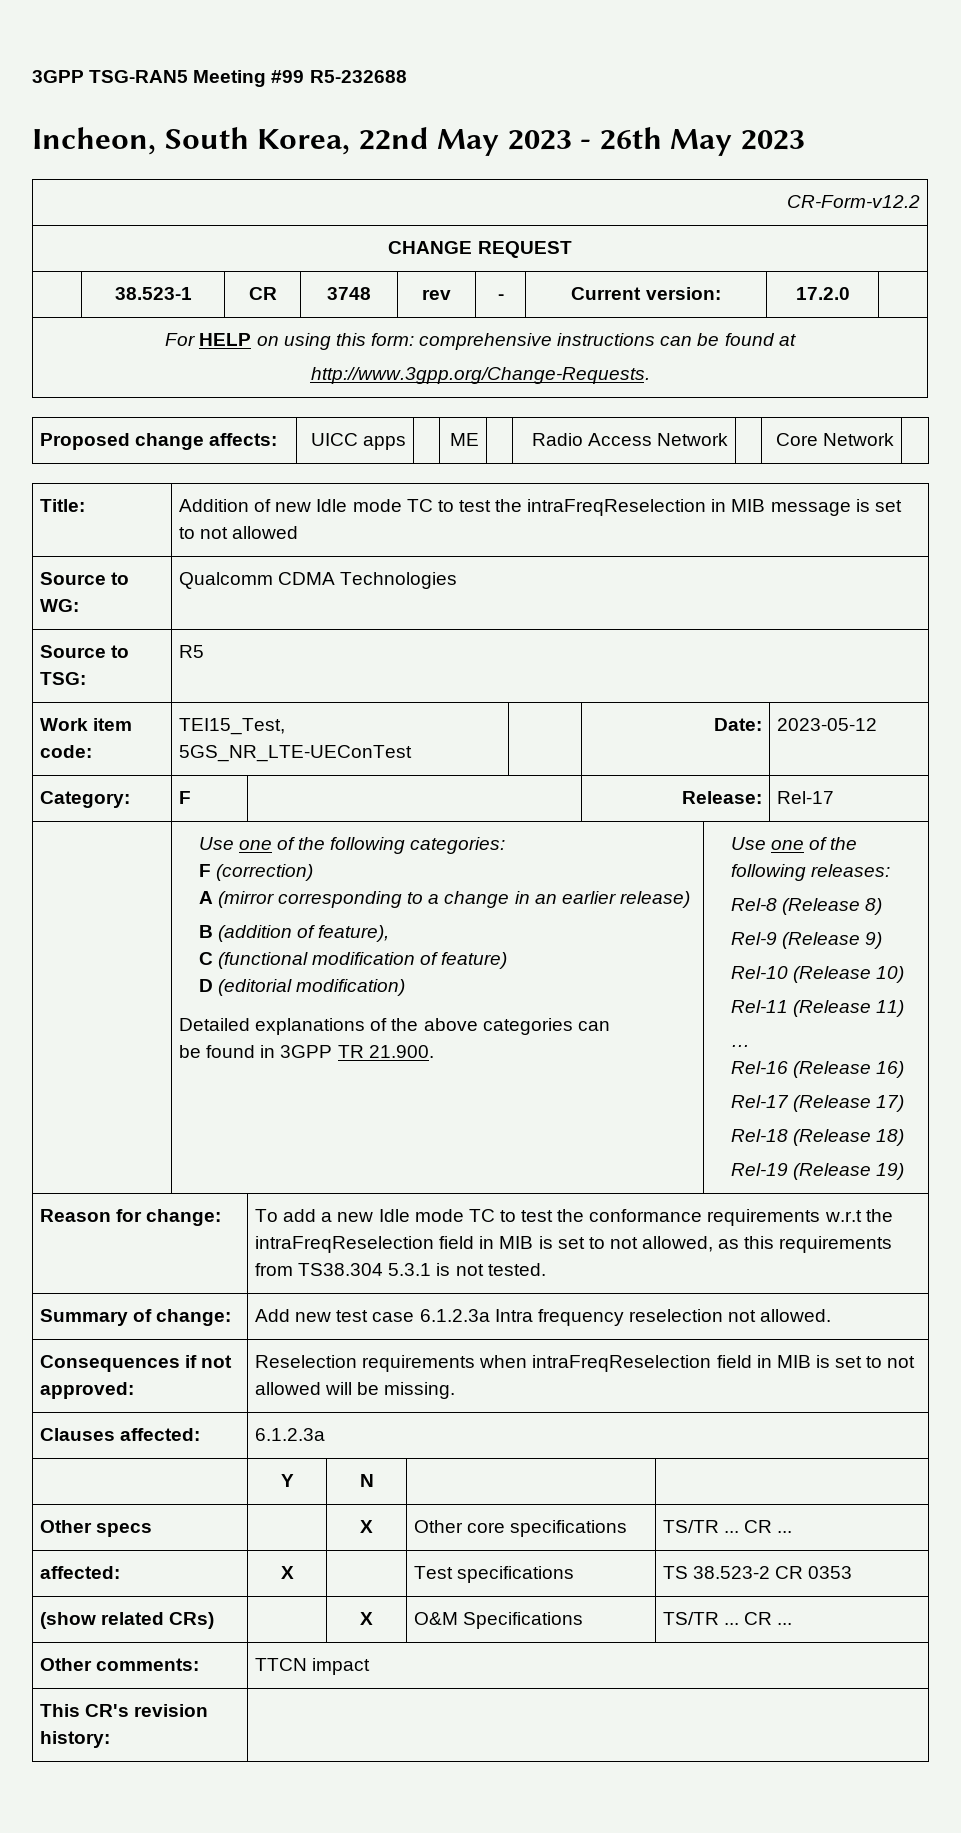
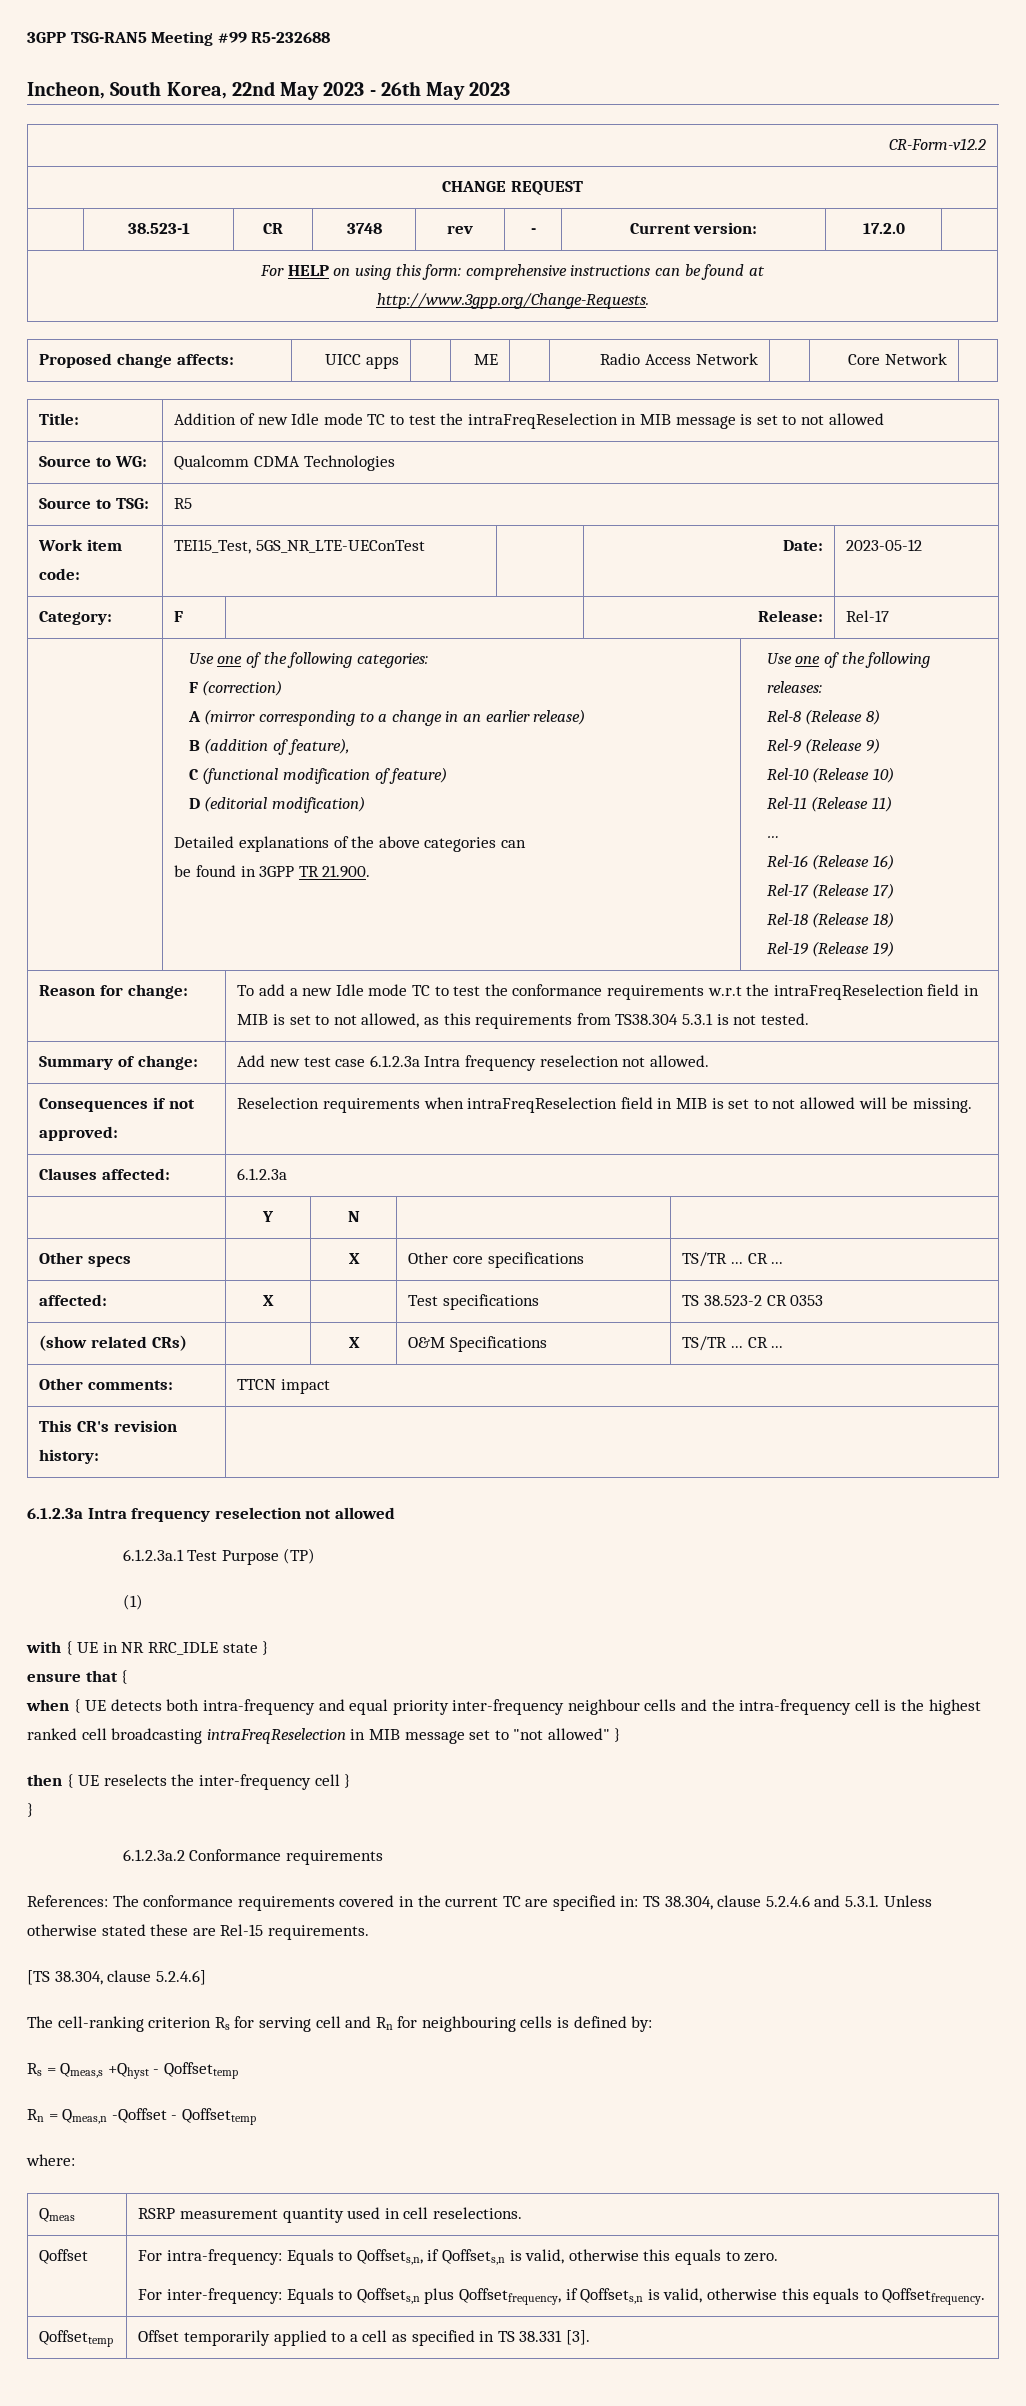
(111, 1739) none -> [27,1507,395,1522] [122,1548,316,1565] [122,1594,143,1610] [26,1641,270,1655] [27,1670,129,1684] [26,1699,981,1715] [27,1728,622,1744] [27,1774,352,1790] [27,1803,34,1817] [122,1849,383,1865] [27,1895,932,1911] [27,1924,369,1940] [27,1970,206,1985] [27,2016,653,2032] [27,2062,238,2079] [27,2108,256,2125] [26,2154,75,2166] [39,2208,76,2222] [138,2207,523,2223] [39,2249,89,2264] [138,2249,779,2265] [138,2288,986,2305] [39,2330,114,2347] [138,2330,590,2346] // 6.1.2.3a Intra frequency reselection not allowed // 6.1.2.3a.1 Test Purpose (TP) // (1) // with { UE in NR RRC_IDLE state } // ensure that { // when { UE detects both intra-frequency and equal priority inter-frequency neighbour cells and the intra-frequency cell is the highest ranked cell broadcasting intraFreqReselection in MIB message set to "not allowed" } // then { UE reselects the inter-frequency cell } // } // 6.1.2.3a.2 Conformance requirements // References: The conformance requirements covered in the current TC are specified in: TS 38.304, clause 5.2.4.6 and 5.3.1. Unless otherwise stated these are Rel-15 requirements. // [TS 38.304, clause 5.2.4.6] // The cell-ranking criterion Rs for serving cell and Rn for neighbouring cells is defined by: // Rs = Qmeas,s +Qhyst - Qoffsettemp // Rn = Qmeas,n -Qoffset - Qoffsettemp // where: // Qmeas | RSRP measurement quantity used in cell reselections. // Qoffset | For intra-frequency: Equals to Qoffsets,n, if Qoffsets,n is valid, otherwise this equals to zero. // For inter-frequency: Equals to Qoffsets,n plus Qoffsetfrequency, if Qoffsets,n is valid, otherwise this equals to Qoffsetfrequency. // Qoffsettemp | Offset temporarily applied to a cell as specified in TS 38.331 [3].

